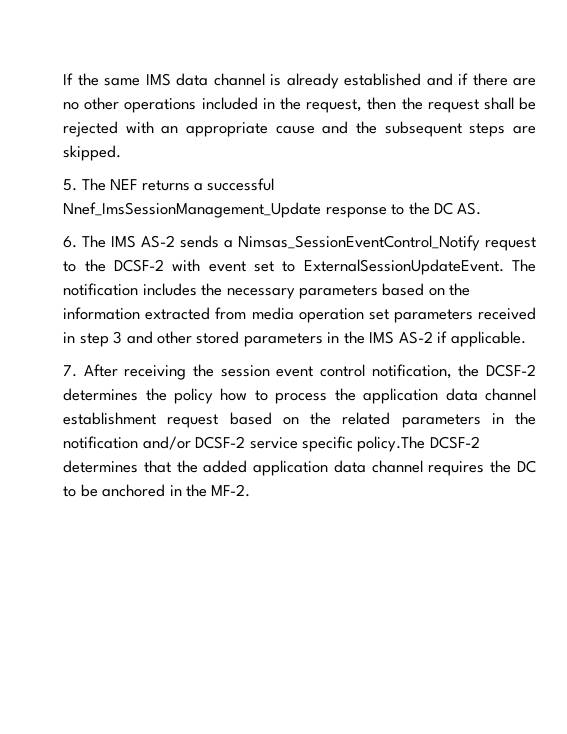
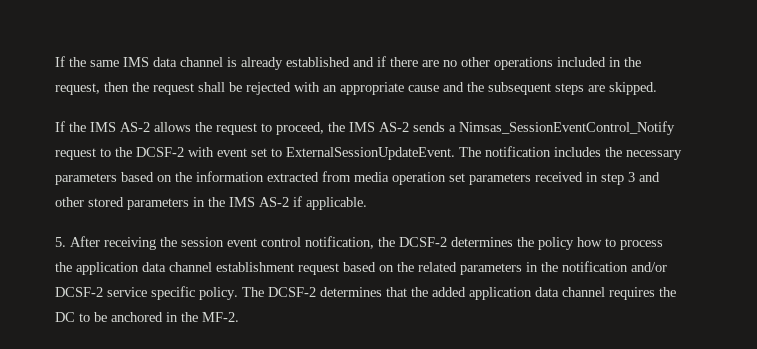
[63,178,275,191] [63,202,482,218] [63,235,107,248] 5. The NEF returns a successful Nnef_ImsSessionManagement_Update response to the DC AS. // 6. The -> [54,121,345,135] If the IMS AS-2 allows the request to proceed, the
[63,365,78,377] 7. -> [54,237,66,247] 5.
[357,436,426,452] policy.The -> [198,287,264,300] policy. The

